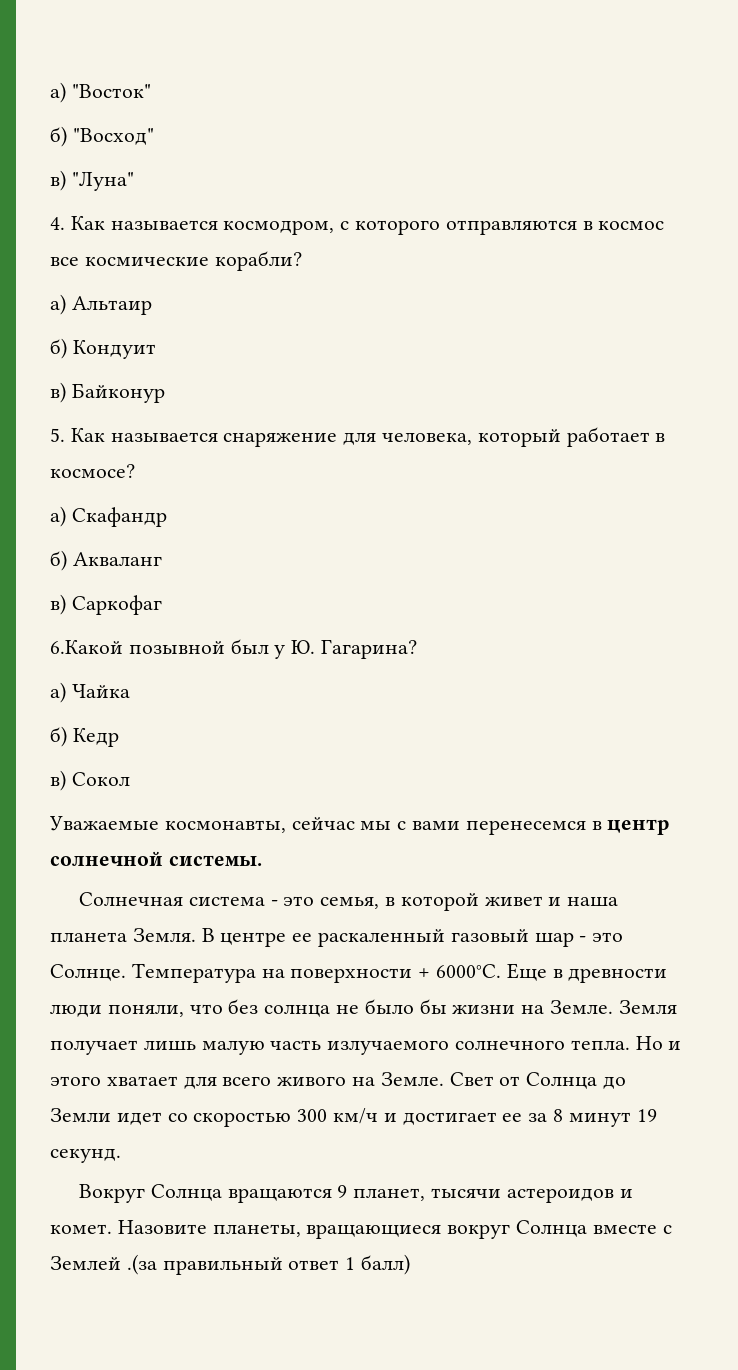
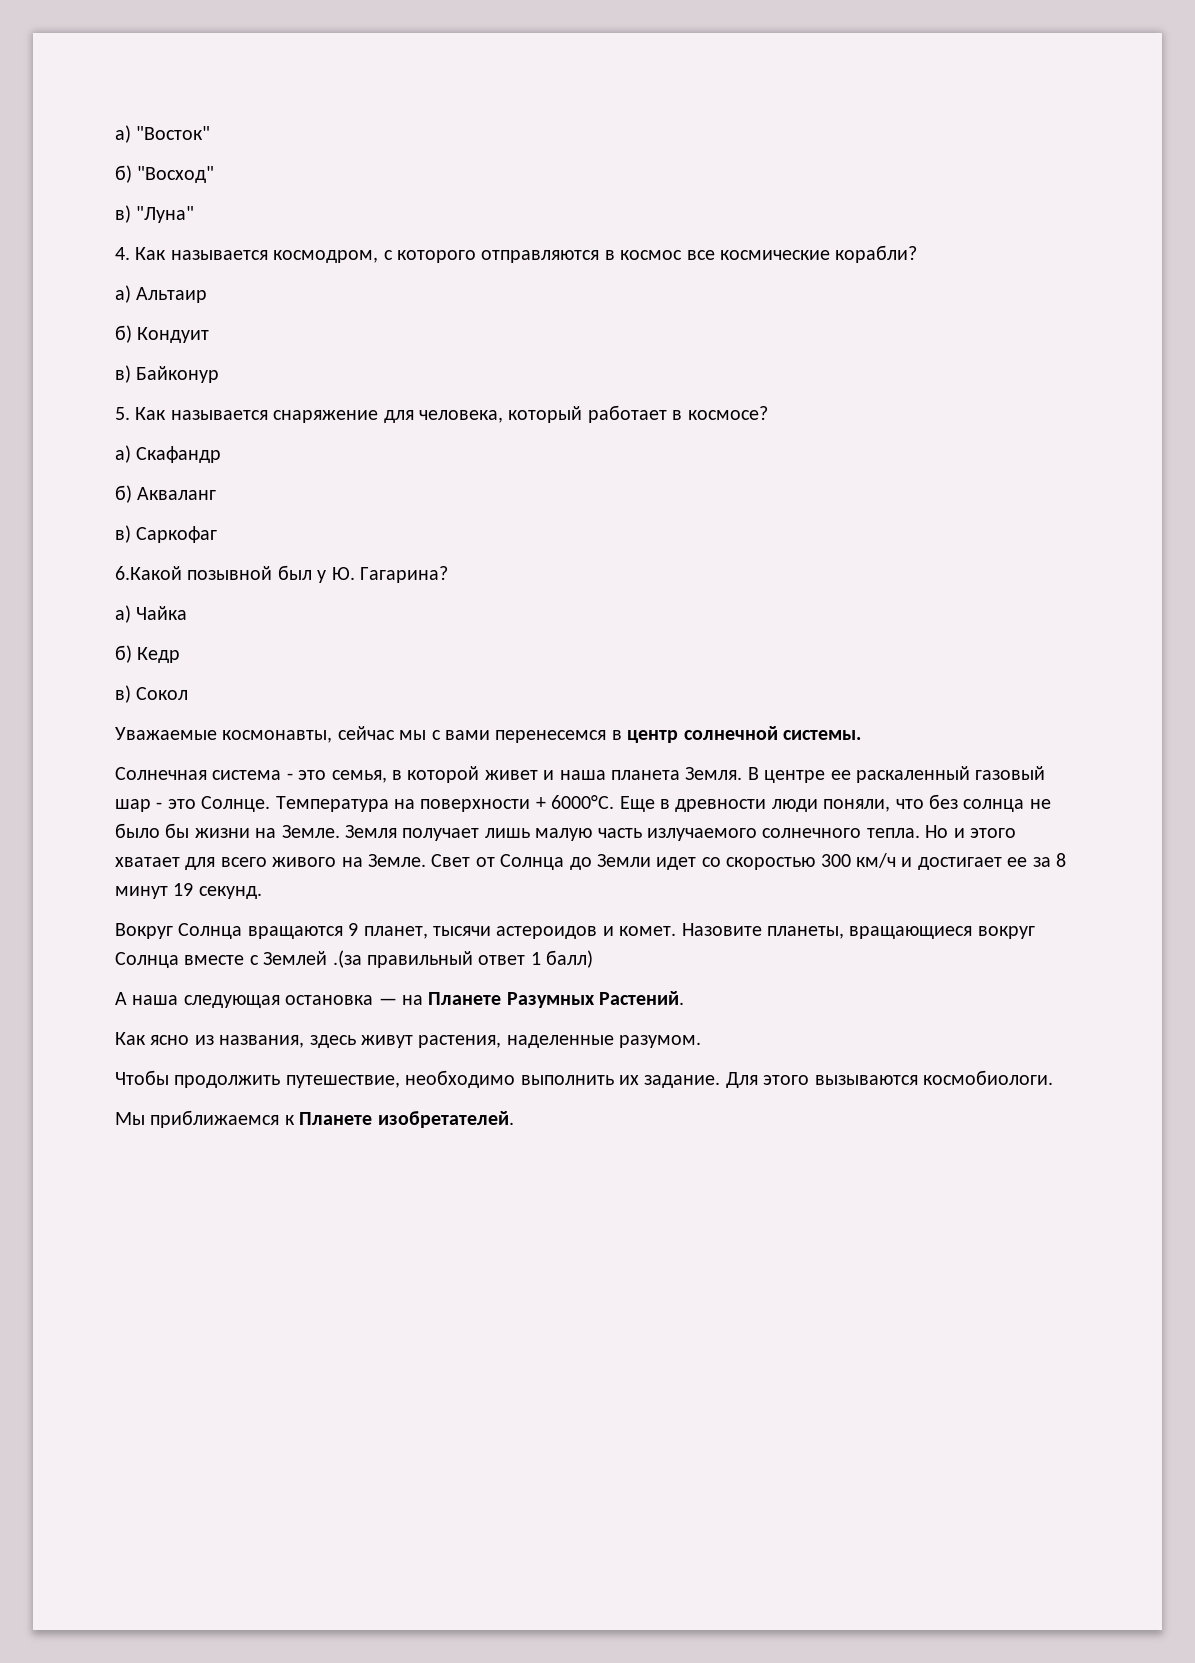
(411, 1264) none -> [115,991,685,1008] [115,1032,702,1048] [115,1070,1053,1088] [115,1110,514,1128] // А наша следующая остановка — на Планете Разумных Растений. // Как ясно из названия, здесь живут растения, наделенные разумом. // Чтобы продолжить путешествие, необходимо выполнить их задание. Для этого вызываются космобиологи. // Мы приближаемся к Планете изобретателей.

